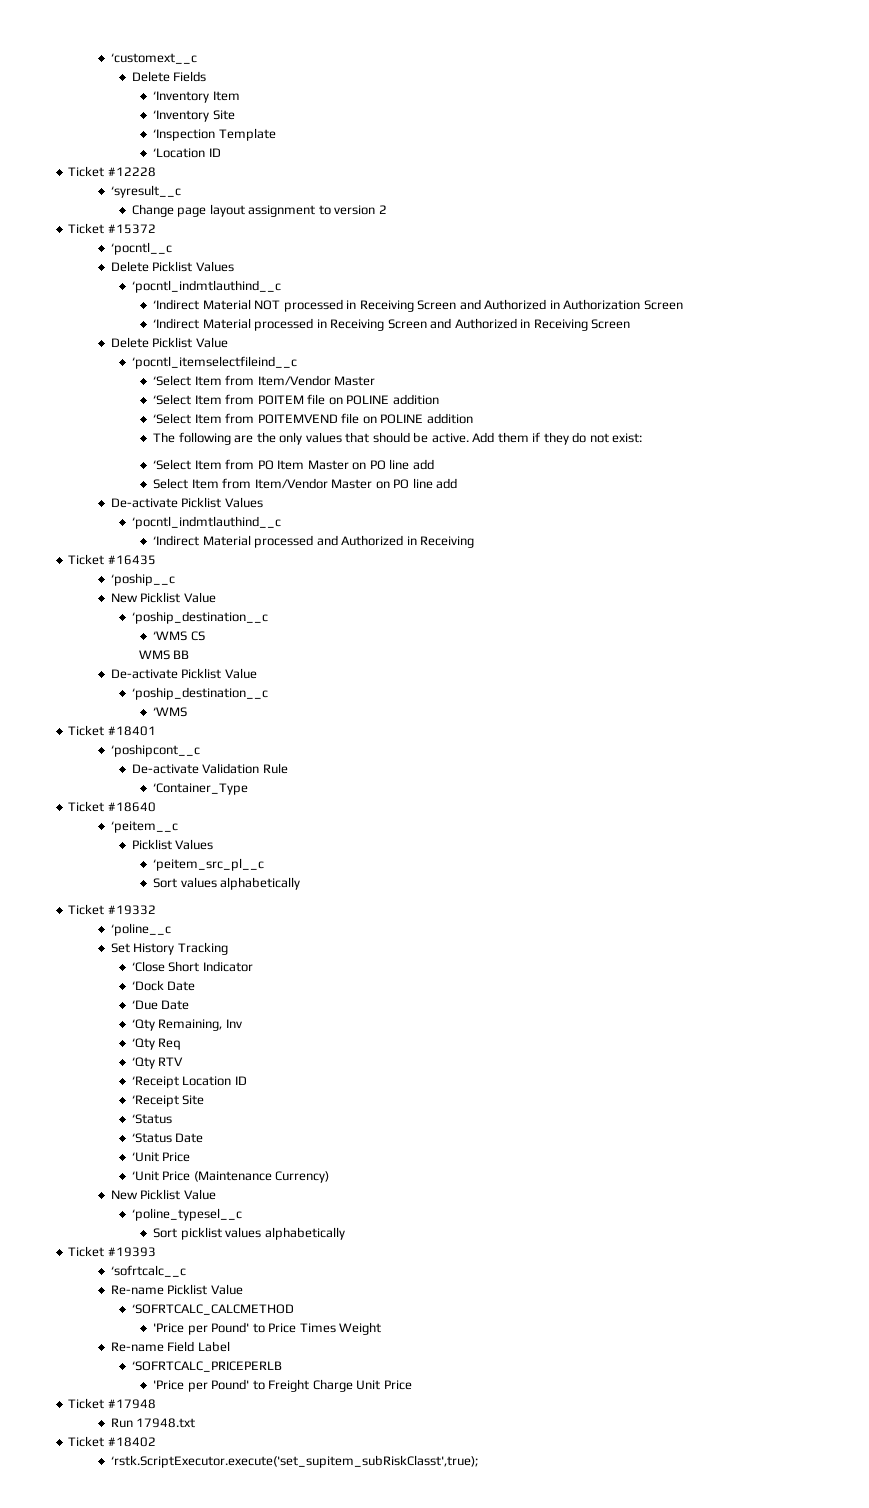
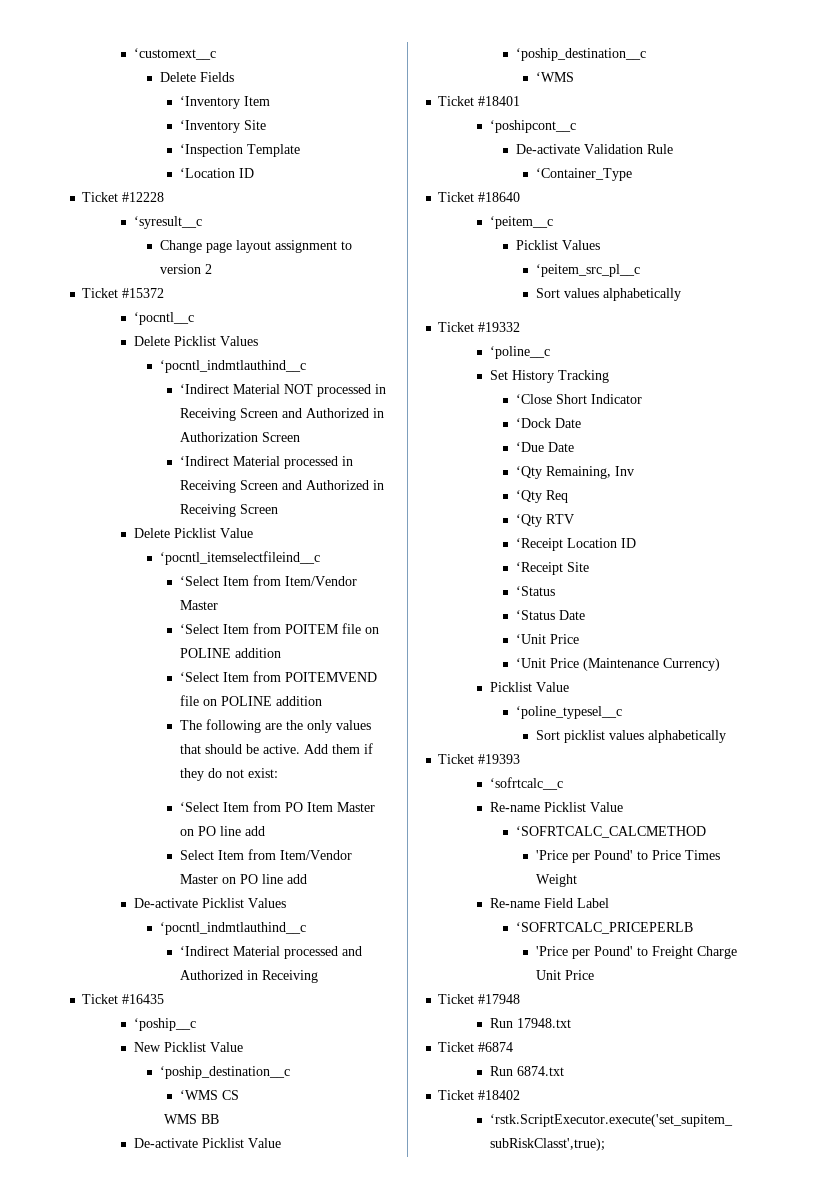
[110,1190,138,1200] New -> (720, 664) none
(196, 1423) none -> [438,1042,514,1052] [489,1066,564,1076] // Ticket #6874 // Run 6874.txt

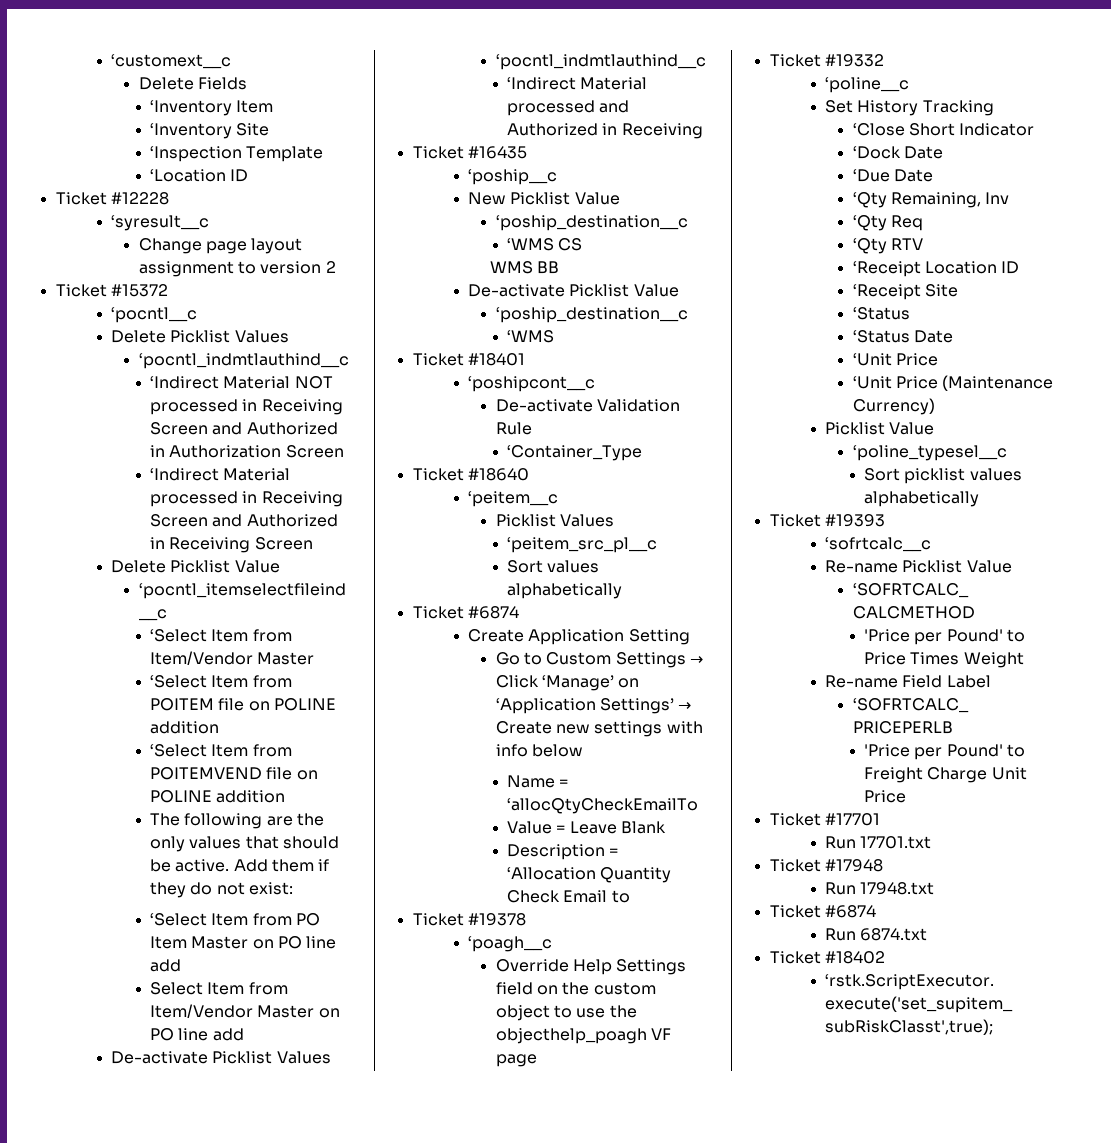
(681, 294) none -> [412,606,519,619] [468,629,690,645] [495,652,704,668] [495,675,640,691] [495,698,692,714] [495,721,703,737] [495,744,584,757] [507,775,569,788] [507,798,699,814] [507,821,667,834] [507,844,619,860] [507,867,672,883] [507,890,630,903] [412,913,526,926] [468,936,553,952] [495,959,687,975] [495,982,656,995] [495,1005,637,1021] [495,1028,672,1044] [495,1054,537,1067] // Ticket #6874 // Create Application Setting // Go to Custom Settings → Click ‘Manage’ on ‘Application Settings’ → Create new settings with info below // Name = ‘allocQtyCheckEmailTo // Value = Leave Blank // Description = ‘Allocation Quantity Check Email to // Ticket #19378 // ‘poagh__c // Override Help Settings field on the custom object to use the objecthelp_poagh VF page
(594, 975) none -> [769,813,880,826] [825,836,932,849] // Ticket #17701 // Run 17701.txt

